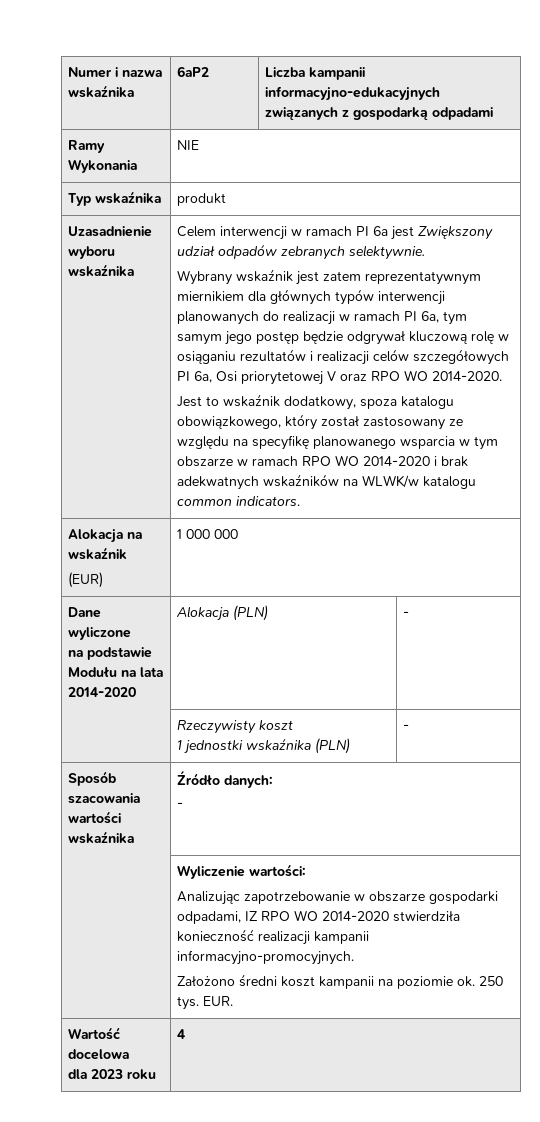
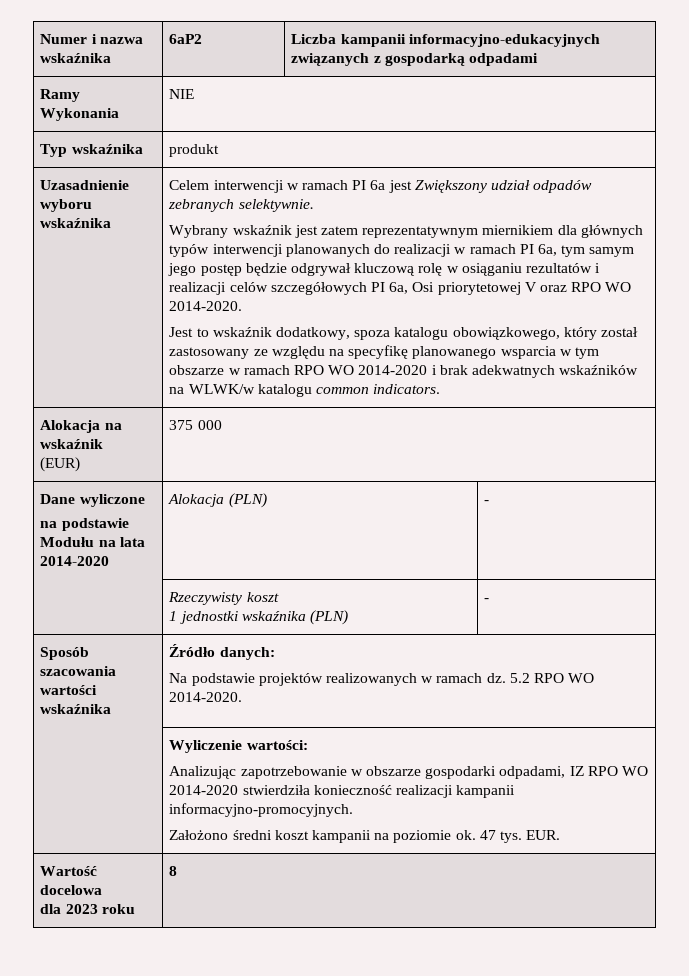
[177,529,211,539] 1 000 -> [169,420,194,430] 375
[177,802,184,808] - -> [169,673,595,686] [169,692,243,702] Na podstawie projektów realizowanych w ramach dz. 5.2 RPO WO 2014-2020.
[479,976,504,986] 250 -> [479,830,496,840] 47
[177,1029,186,1039] 4 -> [169,866,178,876] 8

